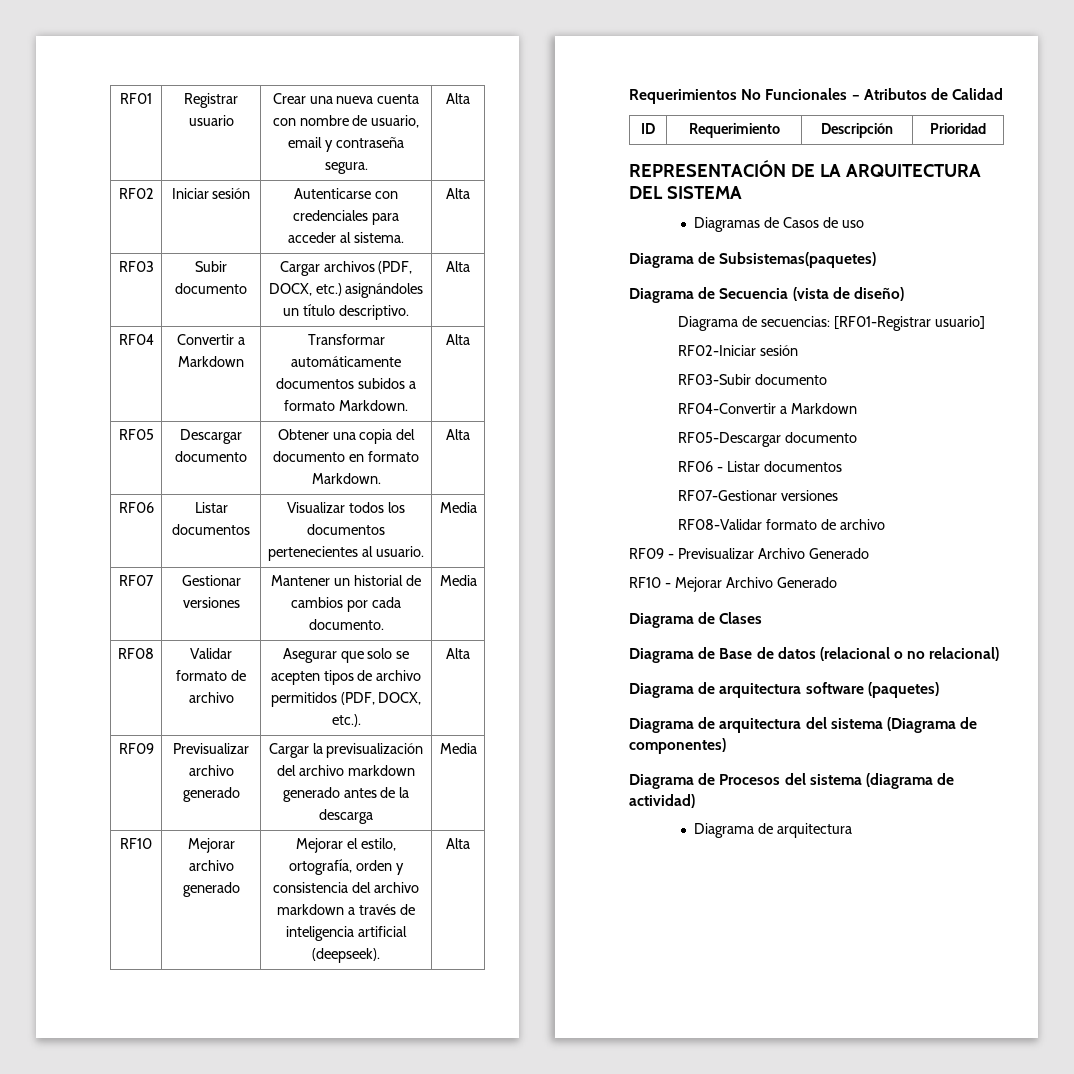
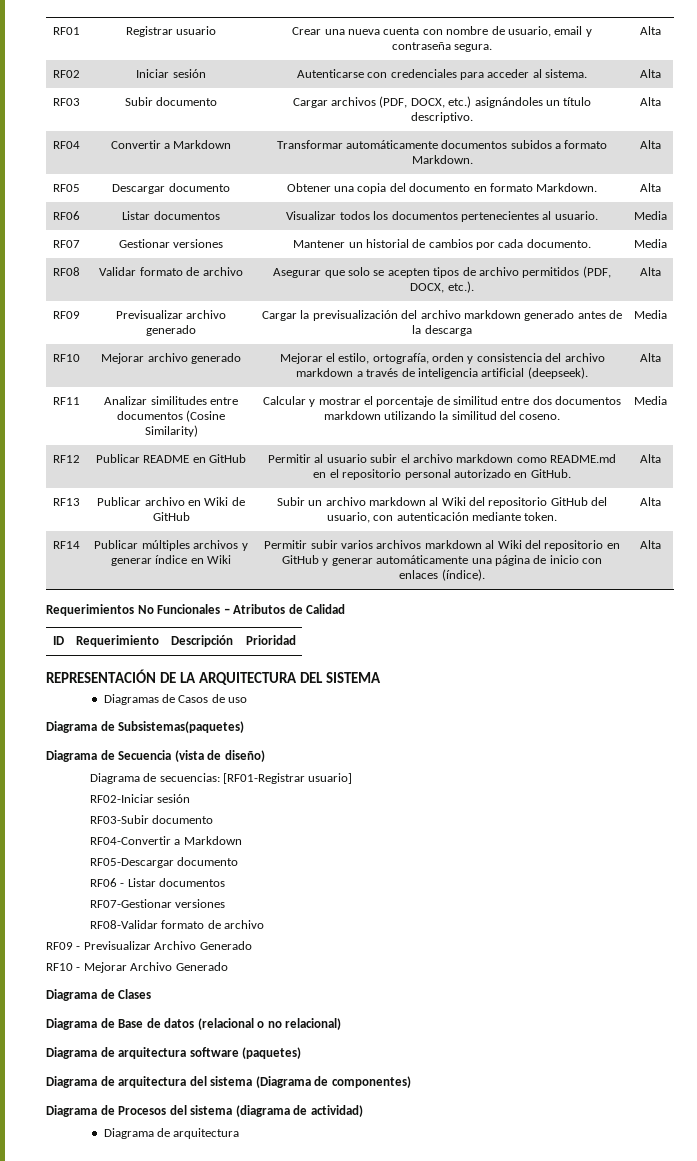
(470, 843) none -> [52,397,80,405] [104,396,238,405] [116,410,226,422] [144,425,198,437] [262,396,622,407] [323,411,561,420] [634,396,667,405] [52,455,80,463] [95,454,247,463] [268,454,616,463] [313,469,571,480] [640,454,661,463] [52,498,80,506] [97,497,245,506] [152,512,190,521] [276,497,608,508] [326,512,558,523] [640,497,661,506] [52,541,80,549] [94,540,248,551] [110,555,232,566] [264,540,620,551] [282,555,602,566] [399,569,485,581] [640,540,661,549] // RF11 | Analizar similitudes entre documentos (Cosine Similarity) | Calcular y mostrar el porcentaje de similitud entre dos documentos markdown utilizando la similitud del coseno. | Media // RF12 | Publicar README en GitHub | Permitir al usuario subir el archivo markdown como README.md en el repositorio personal autorizado en GitHub. | Alta // RF13 | Publicar archivo en Wiki de GitHub | Subir un archivo markdown al Wiki del repositorio GitHub del usuario, con autenticación mediante token. | Alta // RF14 | Publicar múltiples archivos y generar índice en Wiki | Permitir subir varios archivos markdown al Wiki del repositorio en GitHub y generar automáticamente una página de inicio con enlaces (índice). | Alta

